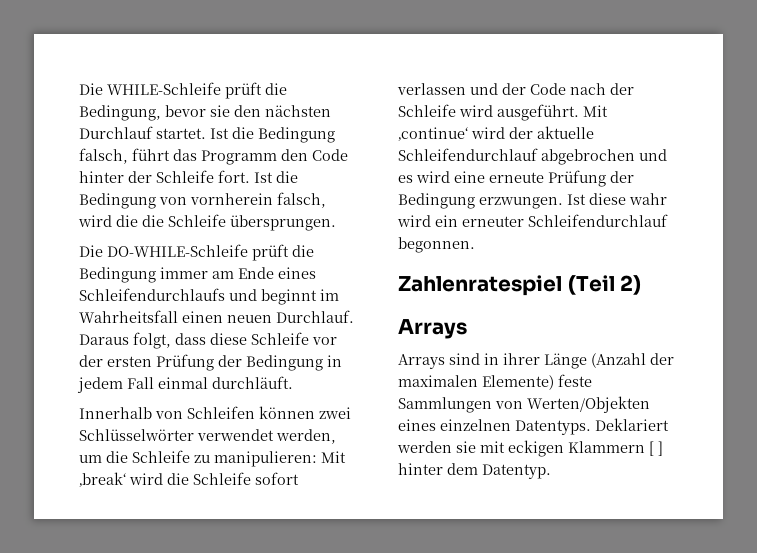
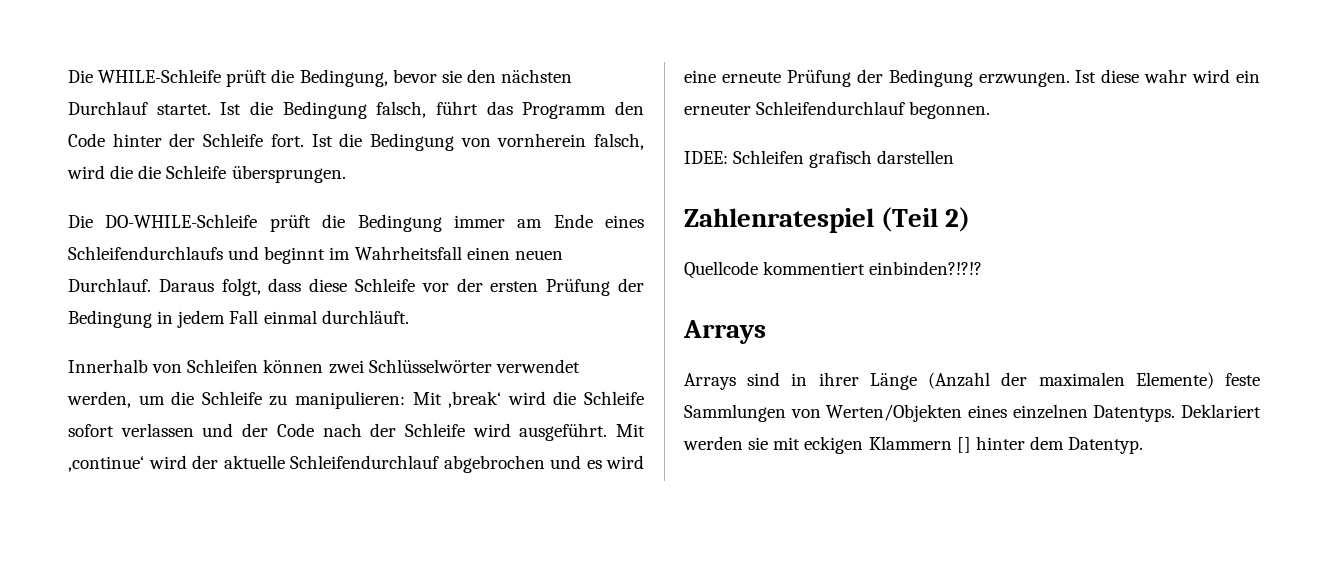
(475, 245) none -> [684,150,955,168] // IDEE: Schleifen grafisch darstellen
(642, 285) none -> [684,261,983,279] // Quellcode kommentiert einbinden?!?!?
[649,441,663,456] [ ] -> [956,437,971,453] []

